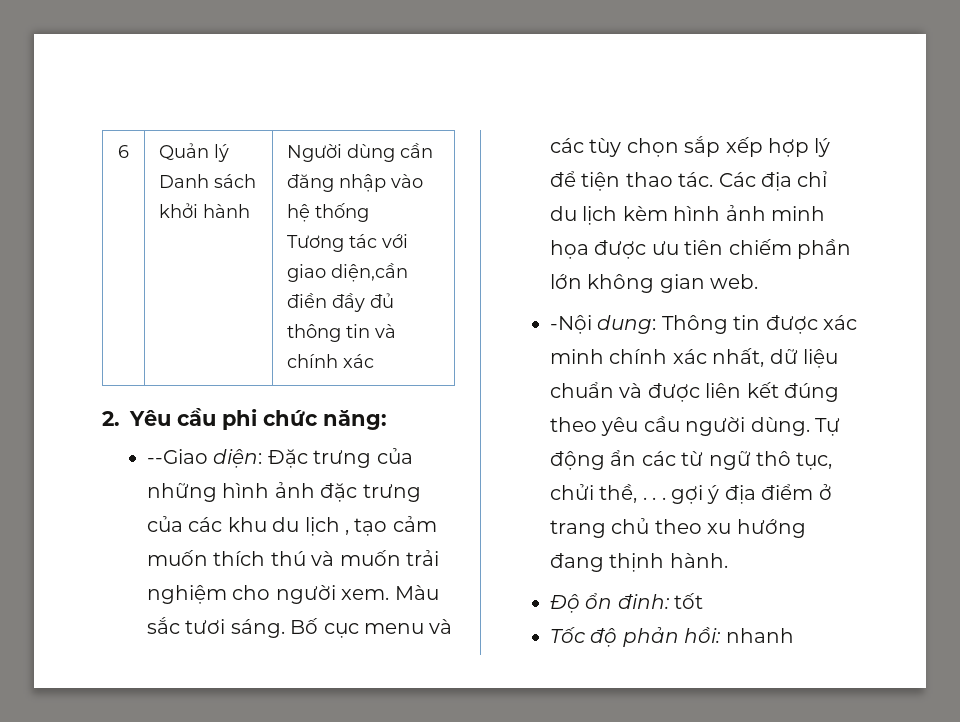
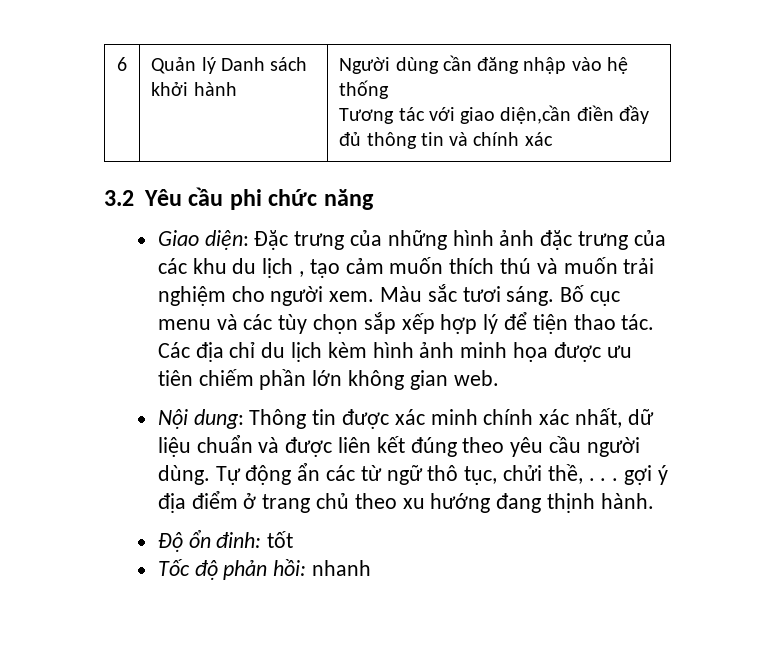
[102,411,120,426] 2. -> [104,190,134,206] 3.2
[323,410,387,430] [147,449,209,464] năng: // --Giao -> [323,189,374,210] [157,230,199,246] năng // Giao
[550,315,593,334] -Nội -> [157,409,188,429] Nội

